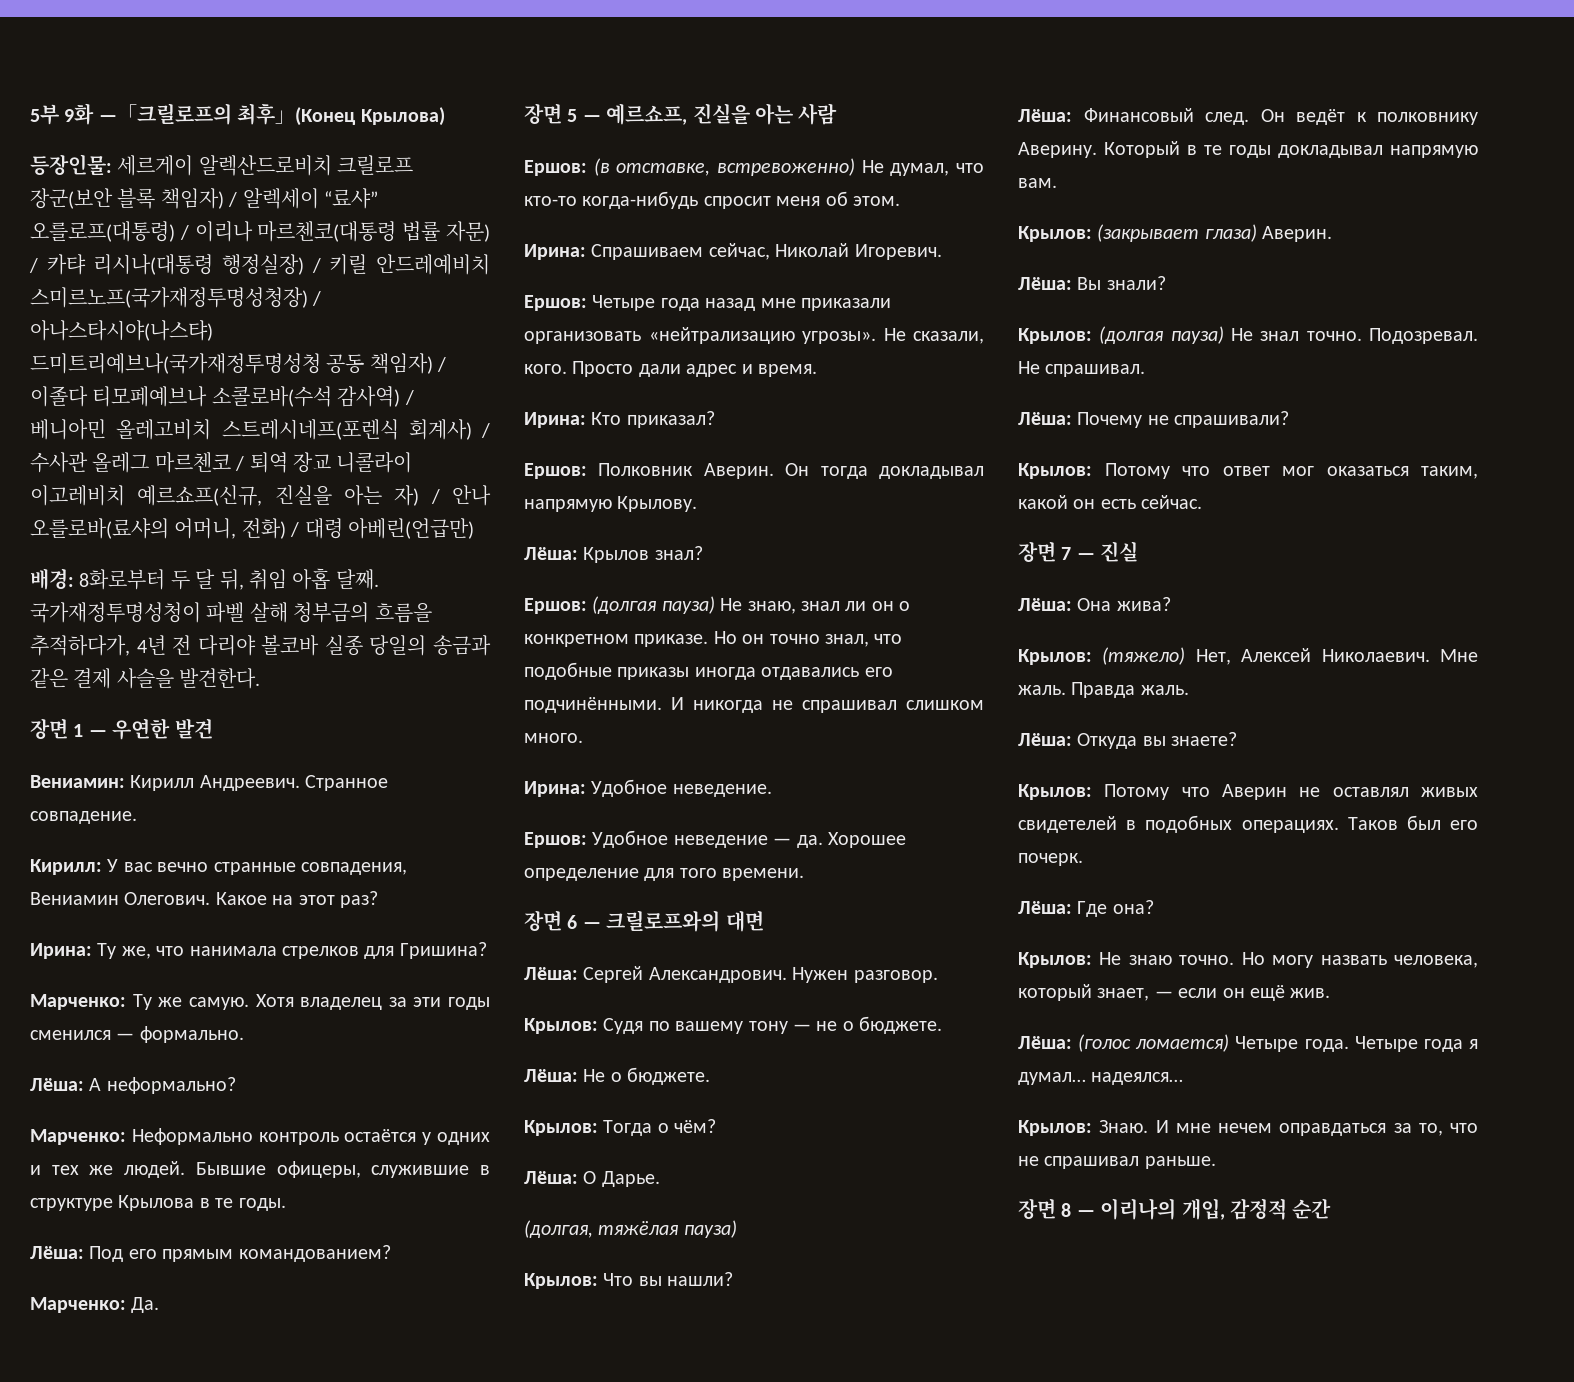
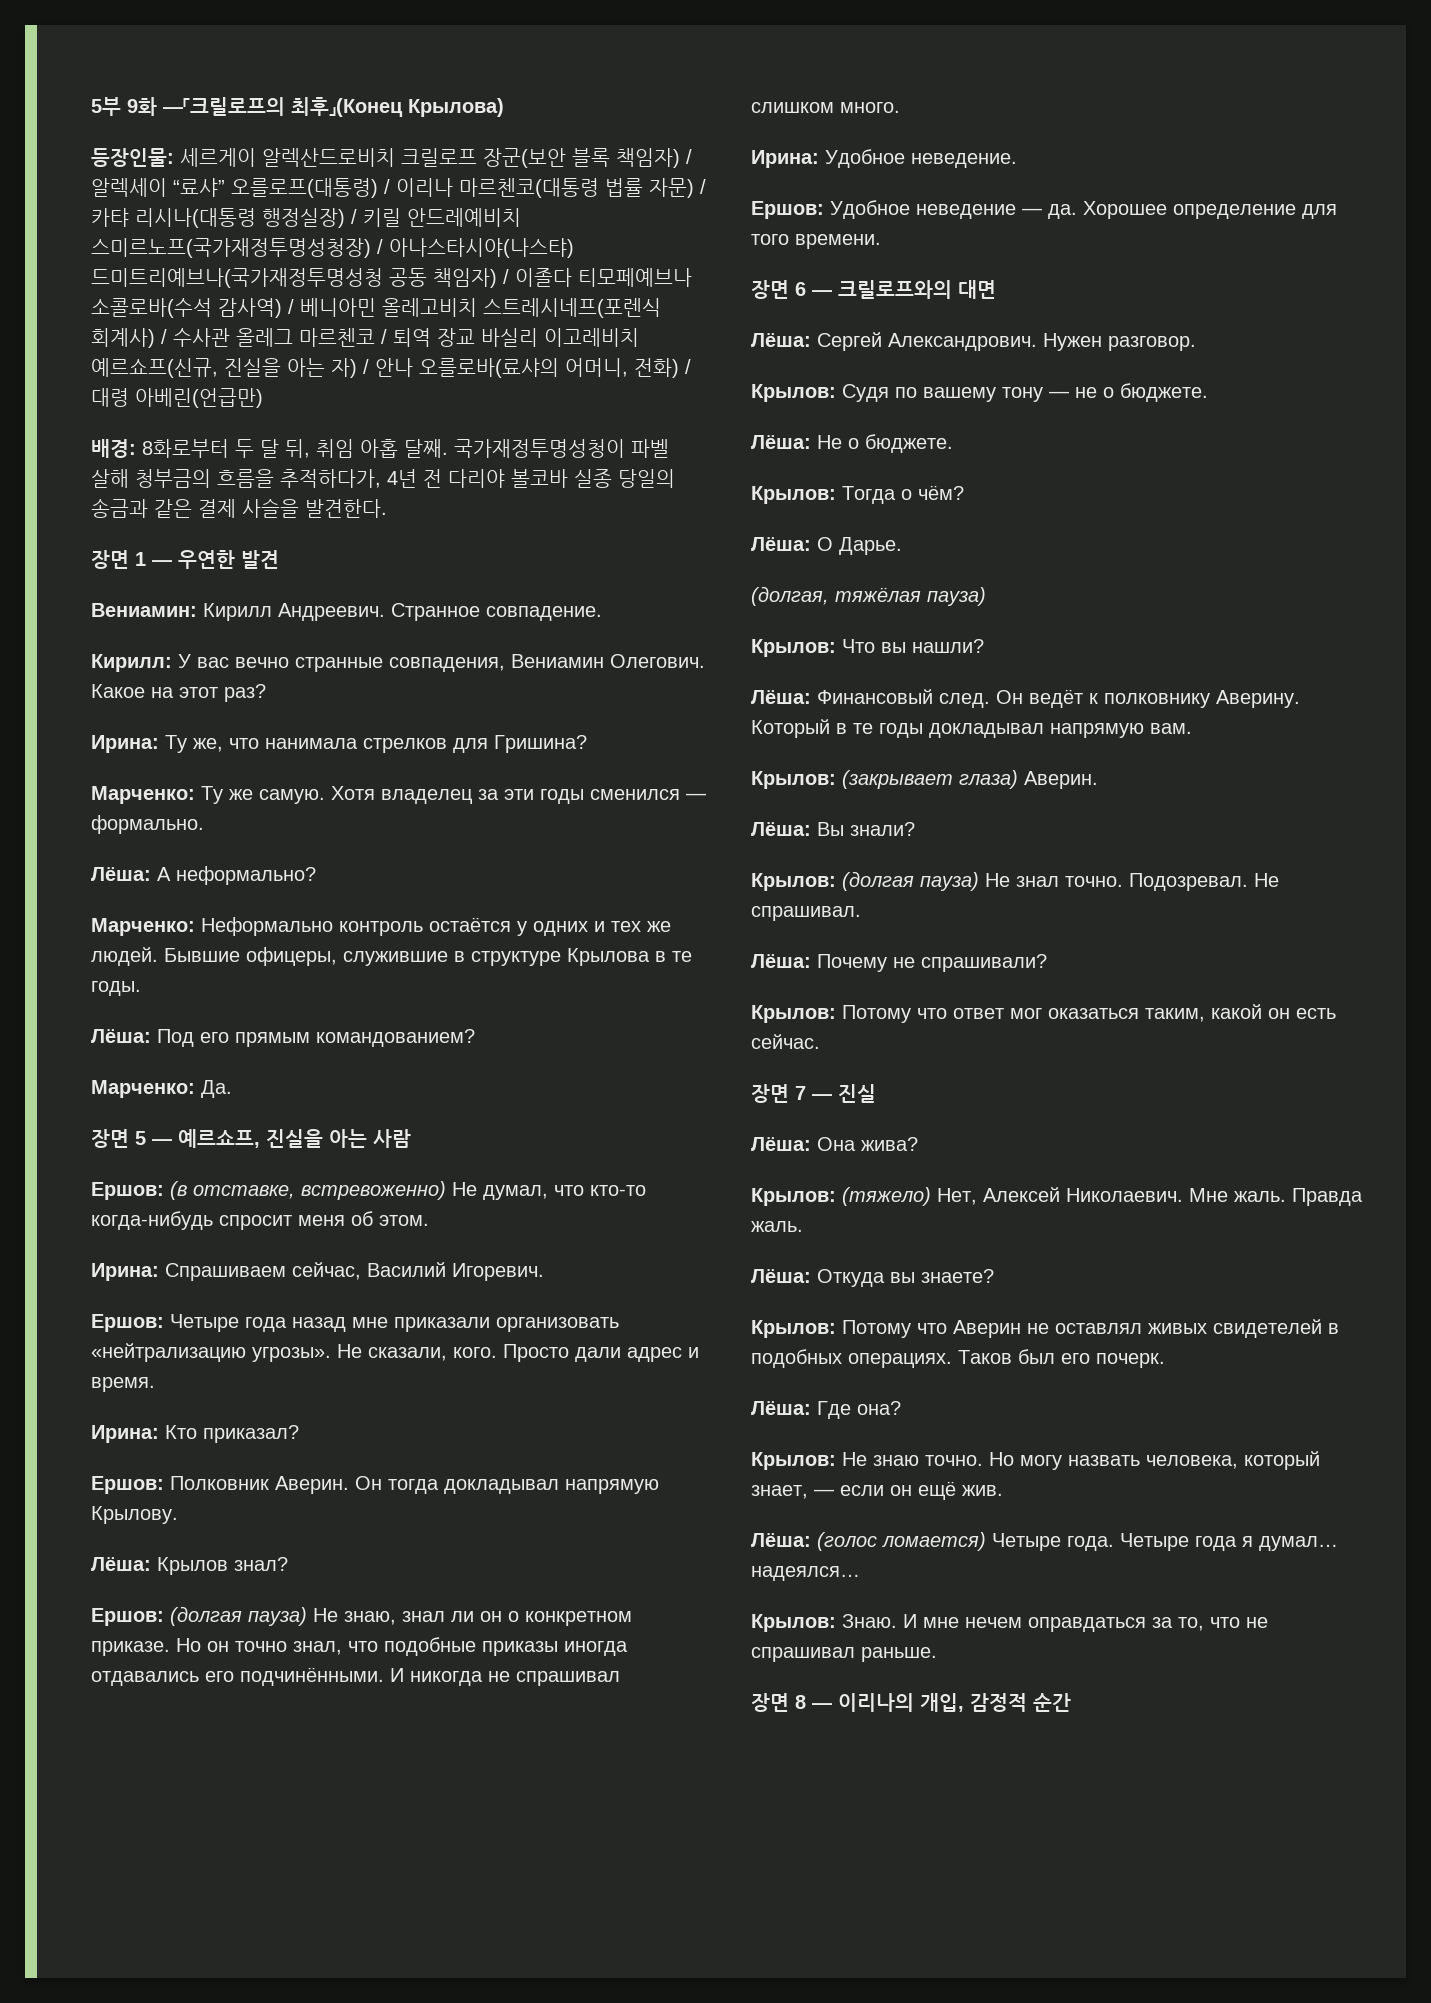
[336,452,413,473] 니콜라이 -> [481,328,538,347] 바실리
[775,243,850,257] Николай -> [367,1262,446,1277] Василий

